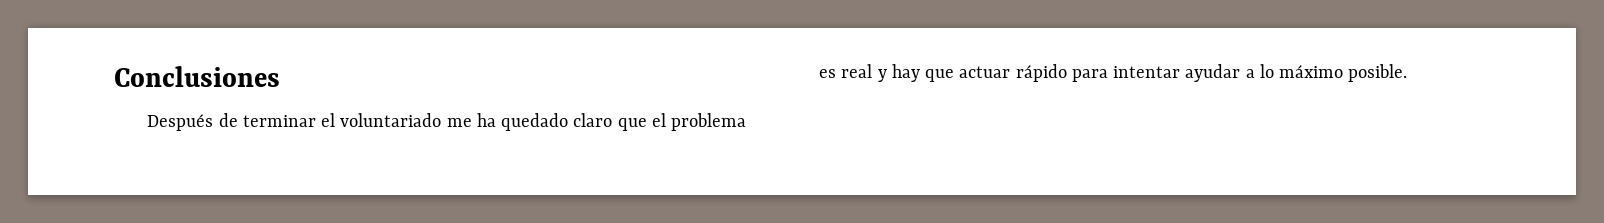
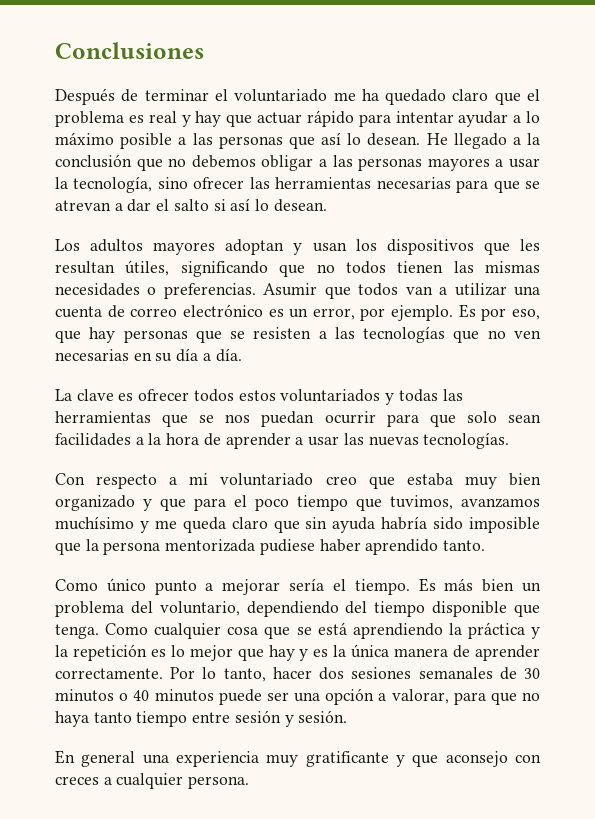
[1348,64,1408,82] posible. -> [120,132,541,149] [55,154,541,171] [55,176,541,193] [55,198,327,212] [55,239,540,255] [55,260,540,277] [55,283,541,299] [55,304,540,321] [55,326,541,343] [55,348,242,362] [55,389,463,405] [55,411,541,427] [55,432,510,449] [55,473,541,489] [55,495,540,511] [55,516,540,533] [55,539,486,555] [55,578,541,595] [55,601,540,617] [55,622,541,639] [55,644,540,661] [55,667,540,682] [55,688,540,705] [55,710,348,727] [55,750,541,767] [55,773,250,789] posible a las personas que así lo desean. He llegado a la conclusión que no debemos obligar a las personas mayores a usar la tecnología, sino ofrecer las herramientas necesarias para que se atrevan a dar el salto si así lo desean. // Los adultos mayores adoptan y usan los dispositivos que les resultan útiles, significando que no todos tienen las mismas necesidades o preferencias. Asumir que todos van a utilizar una cuenta de correo electrónico es un error, por ejemplo. Es por eso, que hay personas que se resisten a las tecnologías que no ven necesarias en su día a día. // La clave es ofrecer todos estos voluntariados y todas las herramientas que se nos puedan ocurrir para que solo sean facilidades a la hora de aprender a usar las nuevas tecnologías. // Con respecto a mi voluntariado creo que estaba muy bien organizado y que para el poco tiempo que tuvimos, avanzamos muchísimo y me queda claro que sin ayuda habría sido imposible que la persona mentorizada pudiese haber aprendido tanto. // Como único punto a mejorar sería el tiempo. Es más bien un problema del voluntario, dependiendo del tiempo disponible que tenga. Como cualquier cosa que se está aprendiendo la práctica y la repetición es lo mejor que hay y es la única manera de aprender correctamente. Por lo tanto, hacer dos sesiones semanales de 30 minutos o 40 minutos puede ser una opción a valorar, para que no haya tanto tiempo entre sesión y sesión. // En general una experiencia muy gratificante y que aconsejo con creces a cualquier persona.

